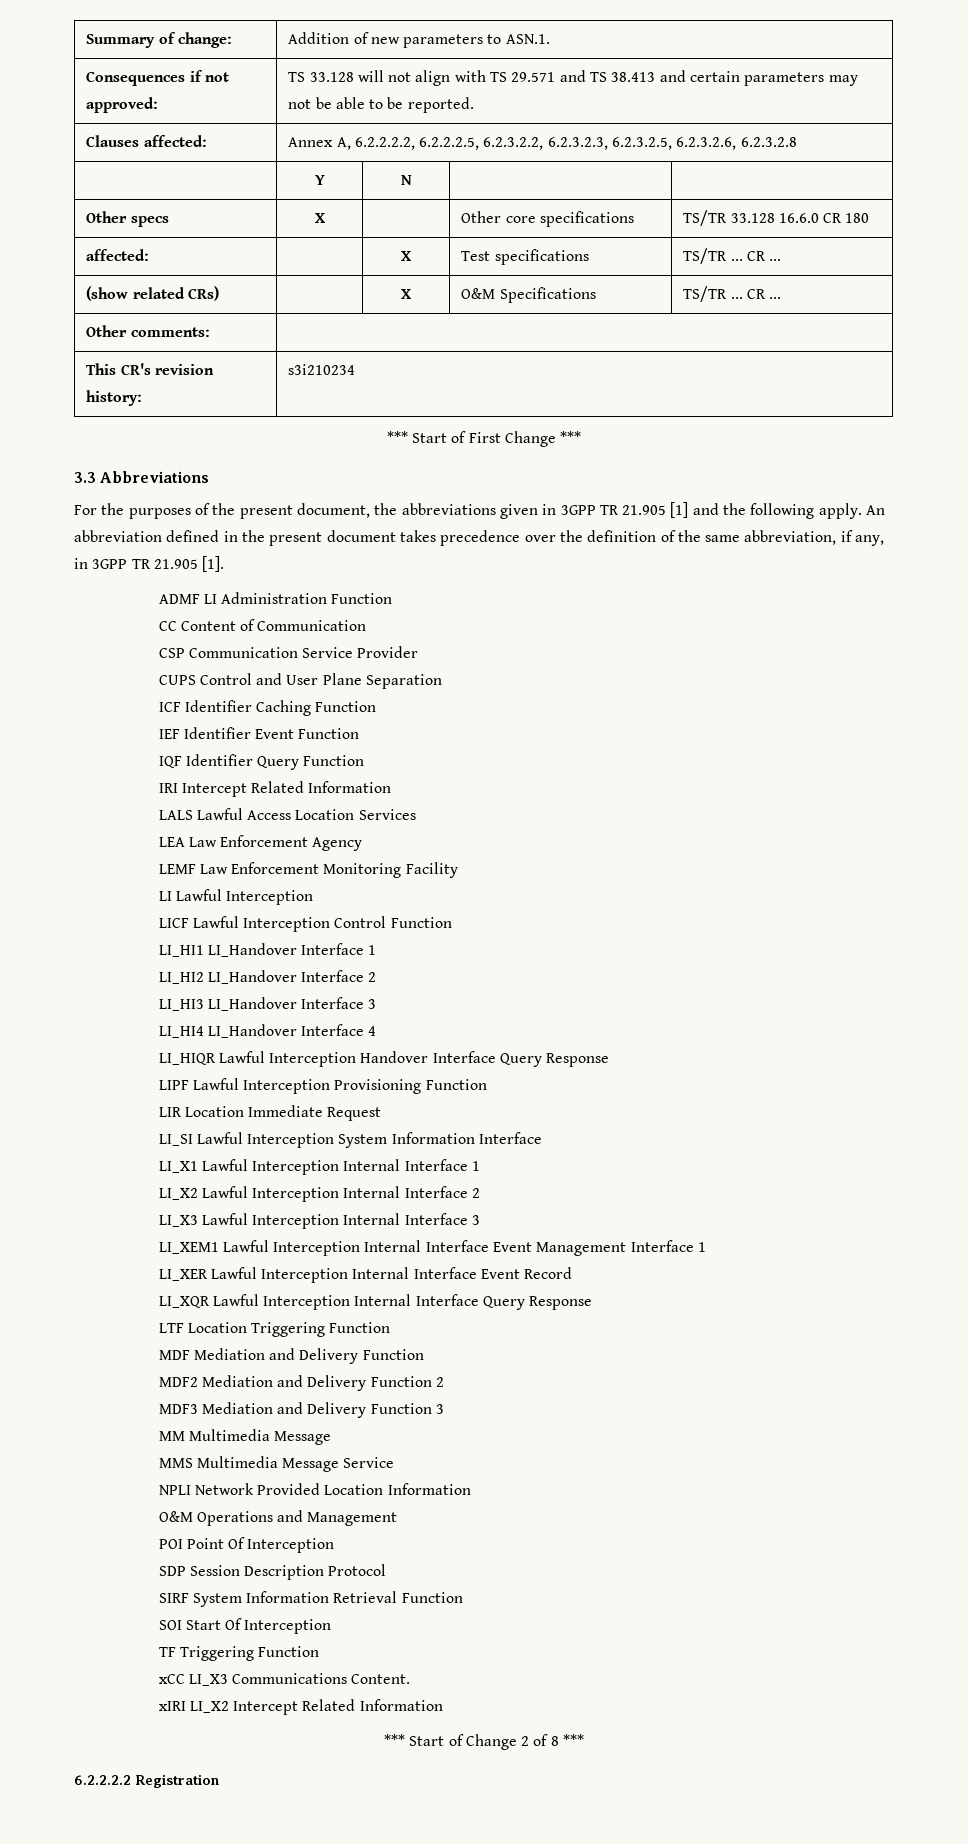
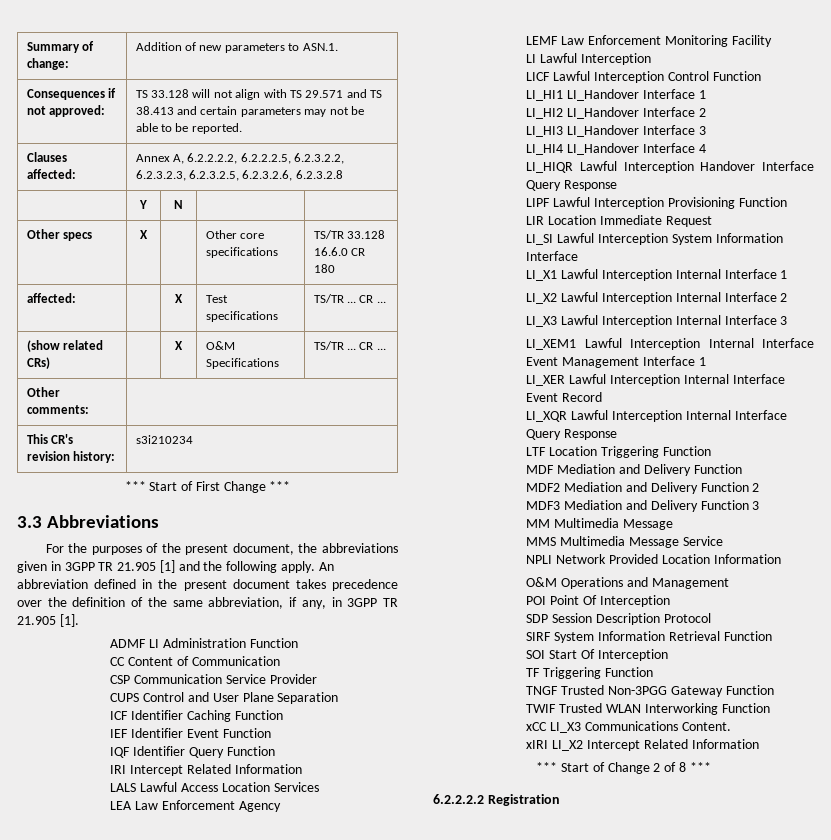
(320, 1651) none -> [526,685,774,697] [526,703,770,715] // TNGF Trusted Non-3PGG Gateway Function // TWIF Trusted WLAN Interworking Function

